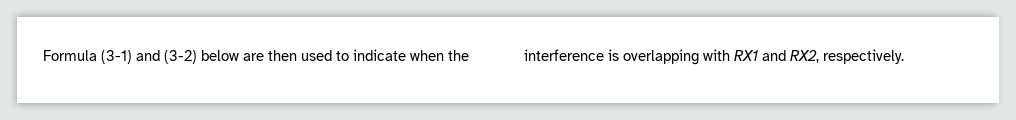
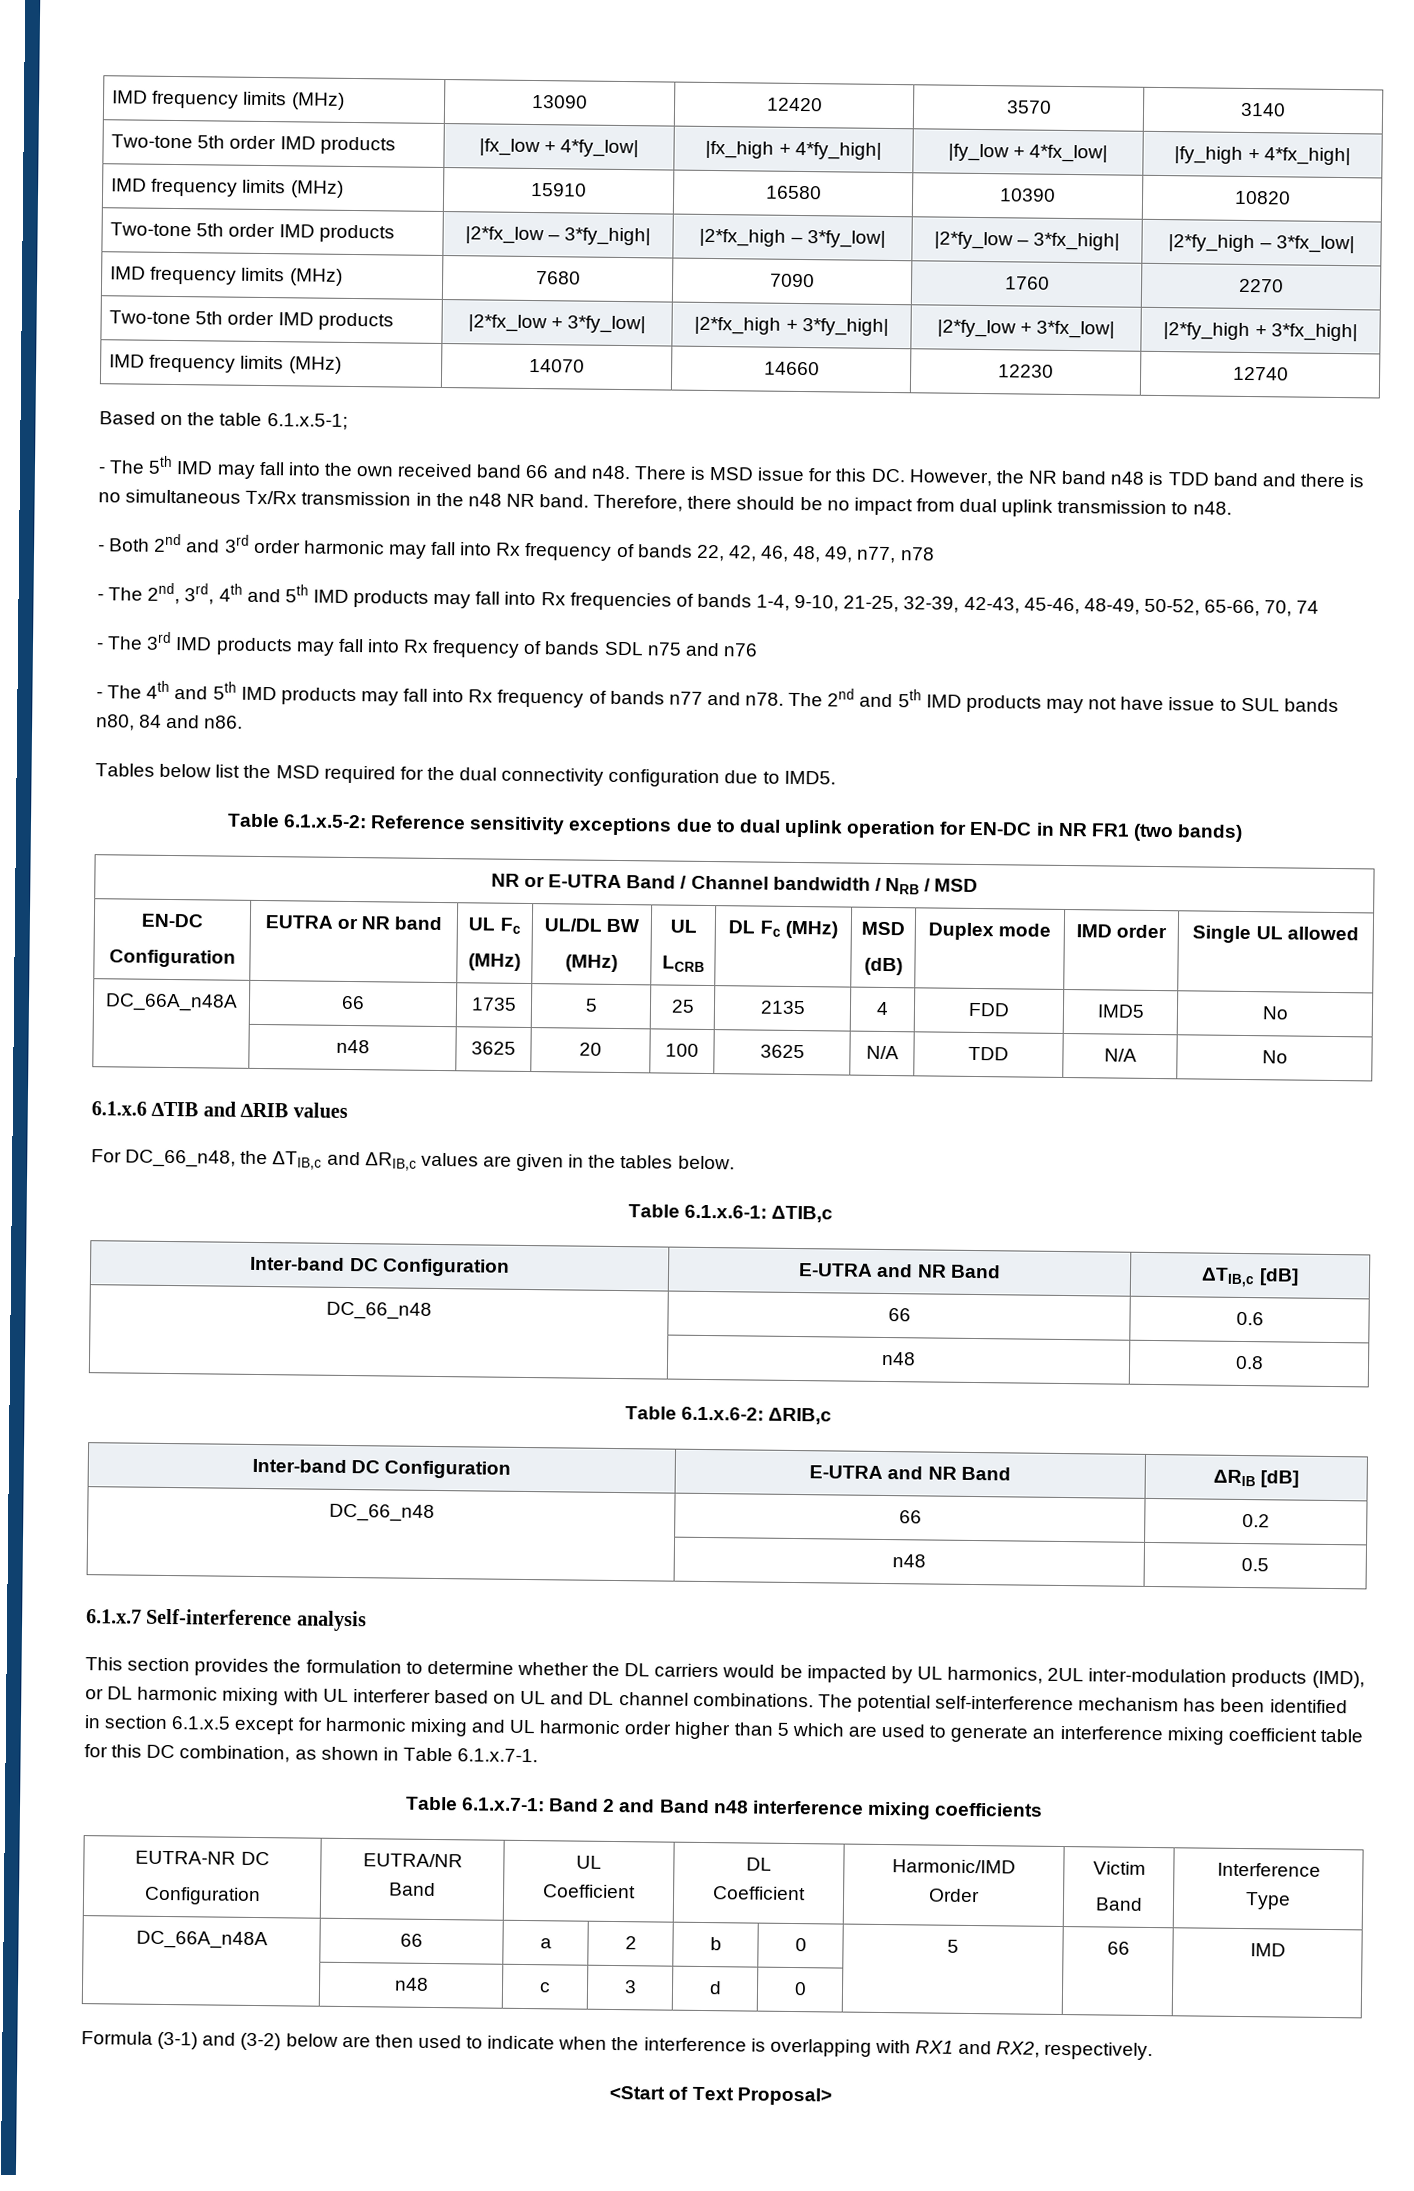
(43, 55) none -> [112,90,345,110] [532,94,588,109] [766,97,823,112] [1005,100,1052,114] [1240,102,1286,117] [111,134,396,155] [478,138,640,158] [705,140,882,160] [947,143,1109,163] [1174,146,1351,166] [111,178,344,198] [531,182,587,197] [765,185,822,200] [1000,188,1056,202] [1233,190,1291,205] [110,222,395,243] [464,226,652,246] [699,228,886,248] [933,231,1121,251] [1168,234,1355,254] [110,266,343,286] [535,271,581,285] [770,273,815,288] [1004,276,1050,290] [1239,278,1284,293] [109,310,394,331] [467,314,647,334] [694,316,889,336] [936,319,1116,339] [1163,322,1358,342] [109,354,342,374] [529,358,585,373] [763,361,820,376] [998,364,1054,378] [1232,366,1289,381] [99,411,348,430] [98,455,1365,488] [98,489,1232,517] [98,533,935,564] [97,582,1320,617] [96,631,758,658] [96,680,1339,714] [96,714,244,731] [95,763,836,788] [226,813,1244,842] [490,873,979,895] [141,913,203,928] [108,949,236,968] [264,915,443,931] [468,917,521,934] [468,953,521,971] [543,918,640,933] [565,954,618,972] [669,919,697,933] [661,955,705,972] [728,920,838,939] [861,921,905,936] [863,957,903,976] [927,922,1052,941] [1075,924,1168,939] [1192,925,1359,944] [105,993,238,1012] [341,995,365,1010] [471,997,517,1011] [584,998,598,1012] [670,999,695,1013] [759,1000,806,1015] [876,1001,889,1016] [968,1002,1010,1017] [1096,1004,1145,1018] [1261,1006,1289,1020] [335,1039,370,1054] [471,1041,516,1055] [579,1042,602,1056] [665,1043,699,1057] [759,1044,805,1059] [865,1045,899,1060] [968,1046,1009,1061] [1103,1048,1137,1062] [1261,1050,1288,1064] [91,1101,348,1119] [91,1149,735,1172] [627,1204,834,1223] [250,1256,510,1277] [798,1263,1001,1279] [1201,1267,1299,1288] [326,1301,432,1320] [887,1308,911,1322] [1235,1311,1264,1326] [882,1351,916,1366] [1234,1355,1264,1370] [624,1406,833,1425] [251,1458,512,1479] [809,1465,1011,1481] [1212,1469,1300,1488] [328,1503,435,1522] [898,1510,922,1524] [1242,1514,1270,1528] [892,1554,926,1568] [1241,1558,1269,1572] [86,1608,367,1632] [85,1657,1365,1689] [85,1686,1348,1714] [84,1715,1363,1745] [84,1744,539,1763] [405,1796,1044,1820] [135,1850,270,1866] [143,1886,261,1906] [362,1853,463,1868] [389,1882,436,1897] [576,1855,602,1869] [543,1884,636,1899] [746,1857,772,1871] [713,1886,806,1901] [892,1859,1016,1874] [929,1888,980,1903] [1092,1861,1146,1875] [1094,1897,1143,1911] [1216,1862,1321,1877] [1245,1892,1291,1910] [135,1930,268,1950] [400,1933,423,1947] [539,1938,552,1949] [624,1936,637,1950] [709,1937,722,1951] [794,1938,807,1952] [947,1939,959,1953] [1106,1941,1130,1955] [1249,1943,1286,1957] [393,1977,429,1991] [539,1982,551,1993] [623,1980,637,1994] [708,1981,722,1995] [793,1982,807,1996] IMD frequency limits (MHz) | 13090 | 12420 | 3570 | 3140 // Two-tone 5th order IMD products | |fx_low + 4*fy_low| | |fx_high + 4*fy_high| | |fy_low + 4*fx_low| | |fy_high + 4*fx_high| // IMD frequency limits (MHz) | 15910 | 16580 | 10390 | 10820 // Two-tone 5th order IMD products | |2*fx_low – 3*fy_high| | |2*fx_high – 3*fy_low| | |2*fy_low – 3*fx_high| | |2*fy_high – 3*fx_low| // IMD frequency limits (MHz) | 7680 | 7090 | 1760 | 2270 // Two-tone 5th order IMD products | |2*fx_low + 3*fy_low| | |2*fx_high + 3*fy_high| | |2*fy_low + 3*fx_low| | |2*fy_high + 3*fx_high| // IMD frequency limits (MHz) | 14070 | 14660 | 12230 | 12740 // Based on the table 6.1.x.5-1; // - The 5th IMD may fall into the own received band 66 and n48. There is MSD issue for this DC. However, the NR band n48 is TDD band and there is no simultaneous Tx/Rx transmission in the n48 NR band. Therefore, there should be no impact from dual uplink transmission to n48. // - Both 2nd and 3rd order harmonic may fall into Rx frequency of bands 22, 42, 46, 48, 49, n77, n78 // - The 2nd, 3rd, 4th and 5th IMD products may fall into Rx frequencies of bands 1-4, 9-10, 21-25, 32-39, 42-43, 45-46, 48-49, 50-52, 65-66, 70, 74 // - The 3rd IMD products may fall into Rx frequency of bands SDL n75 and n76 // - The 4th and 5th IMD products may fall into Rx frequency of bands n77 and n78. The 2nd and 5th IMD products may not have issue to SUL bands n80, 84 and n86. // Tables below list the MSD required for the dual connectivity configuration due to IMD5. // Table 6.1.x.5-2: Reference sensitivity exceptions due to dual uplink operation for EN-DC in NR FR1 (two bands) // NR or E-UTRA Band / Channel bandwidth / NRB / MSD // EN-DC // Configuration | EUTRA or NR band | UL Fc // (MHz) | UL/DL BW // (MHz) | UL // LCRB | DL Fc (MHz) | MSD // (dB) | Duplex mode | IMD order | Single UL allowed // DC_66A_n48A | 66 | 1735 | 5 | 25 | 2135 | 4 | FDD | IMD5 | No // | n48 | 3625 | 20 | 100 | 3625 | N/A | TDD | N/A | No // 6.1.x.6 ∆TIB and ∆RIB values // For DC_66_n48, the ΔTIB,c and ΔRIB,c values are given in the tables below. // Table 6.1.x.6-1: ΔTIB,c // Inter-band DC Configuration | E-UTRA and NR Band | ΔTIB,c [dB] // DC_66_n48 | 66 | 0.6 // | n48 | 0.8 // Table 6.1.x.6-2: ΔRIB,c // Inter-band DC Configuration | E-UTRA and NR Band | ΔRIB [dB] // DC_66_n48 | 66 | 0.2 // | n48 | 0.5 // 6.1.x.7 Self-interference analysis // This section provides the formulation to determine whether the DL carriers would be impacted by UL harmonics, 2UL inter-modulation products (IMD), or DL harmonic mixing with UL interferer based on UL and DL channel combinations. The potential self-interference mechanism has been identified in section 6.1.x.5 except for harmonic mixing and UL harmonic order higher than 5 which are used to generate an interference mixing coefficient table for this DC combination, as shown in Table 6.1.x.7-1. // Table 6.1.x.7-1: Band 2 and Band n48 interference mixing coefficients // EUTRA-NR DC // Configuration | EUTRA/NR // Band | UL // Coefficient | DL // Coefficient | Harmonic/IMD // Order | Victim // Band | Interference // Type // DC_66A_n48A | 66 | a | 2 | b | 0 | 5 | 66 | IMD // | n48 | c | 3 | d | 0 | | | //
(904, 56) none -> [609,2085,832,2106] // <Start of Text Proposal>

